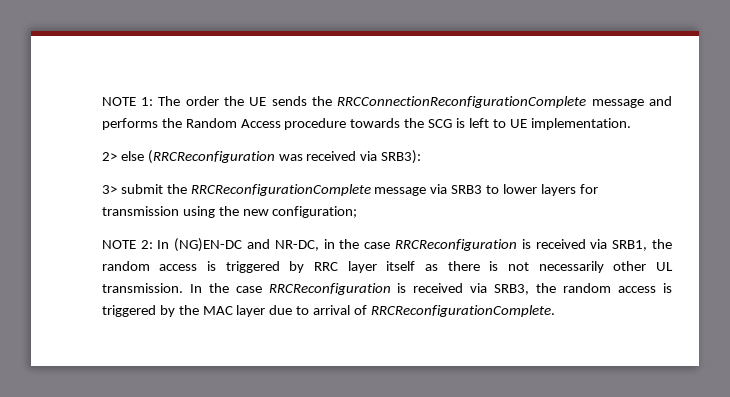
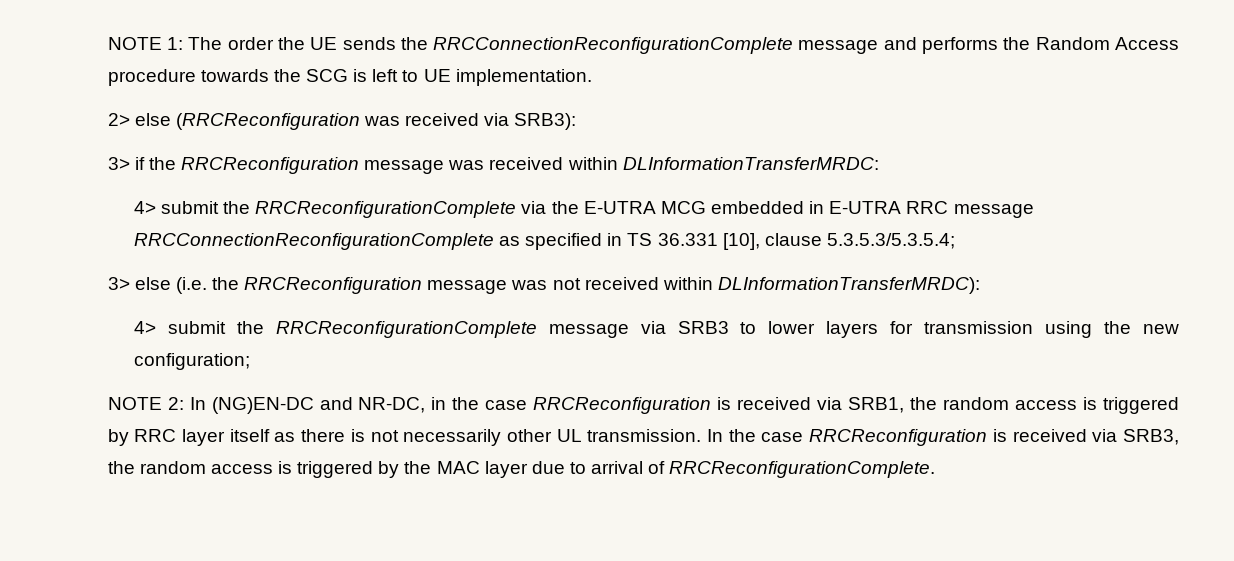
(117, 189) none -> [134,157,879,174] [133,201,1034,218] [133,233,956,250] [107,277,980,294] [133,321,156,334] if the RRCReconfiguration message was received within DLInformationTransferMRDC: // 4> submit the RRCReconfigurationComplete via the E-UTRA MCG embedded in E-UTRA RRC message RRCConnectionReconfigurationComplete as specified in TS 36.331 [10], clause 5.3.5.3/5.3.5.4; // 3> else (i.e. the RRCReconfiguration message was not received within DLInformationTransferMRDC): // 4>

